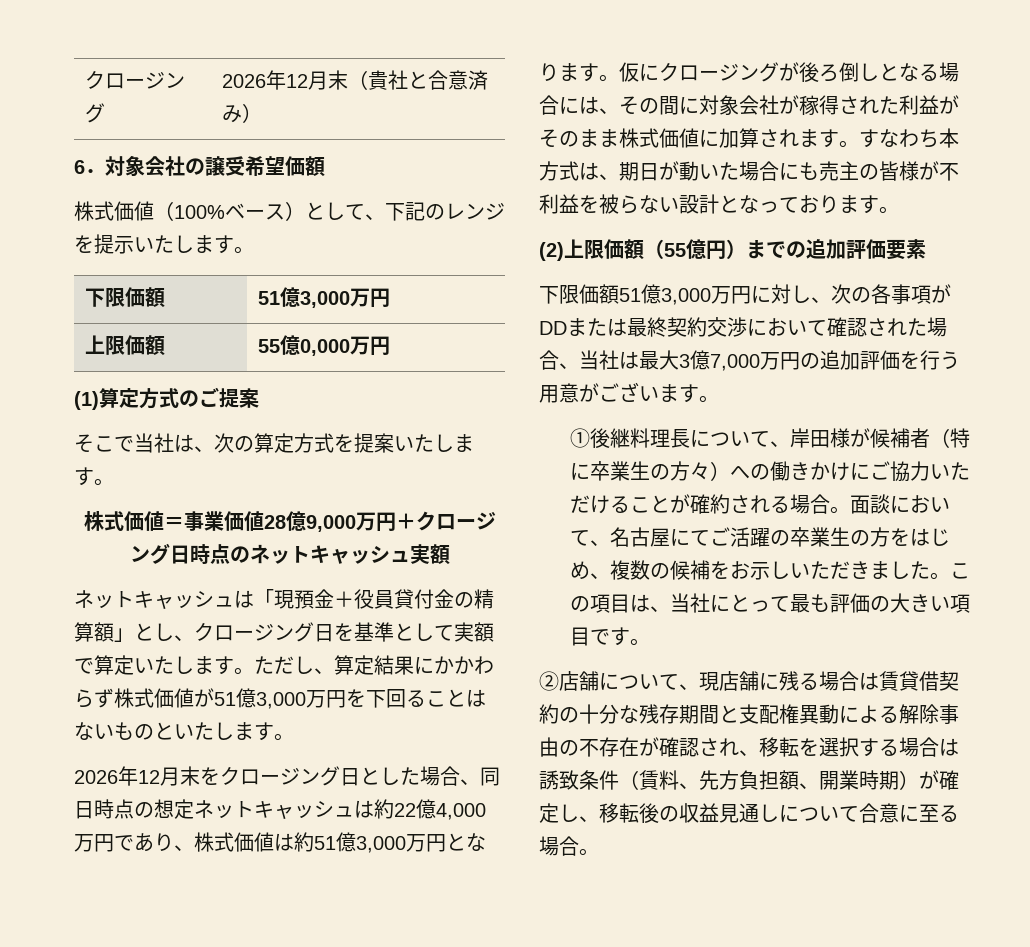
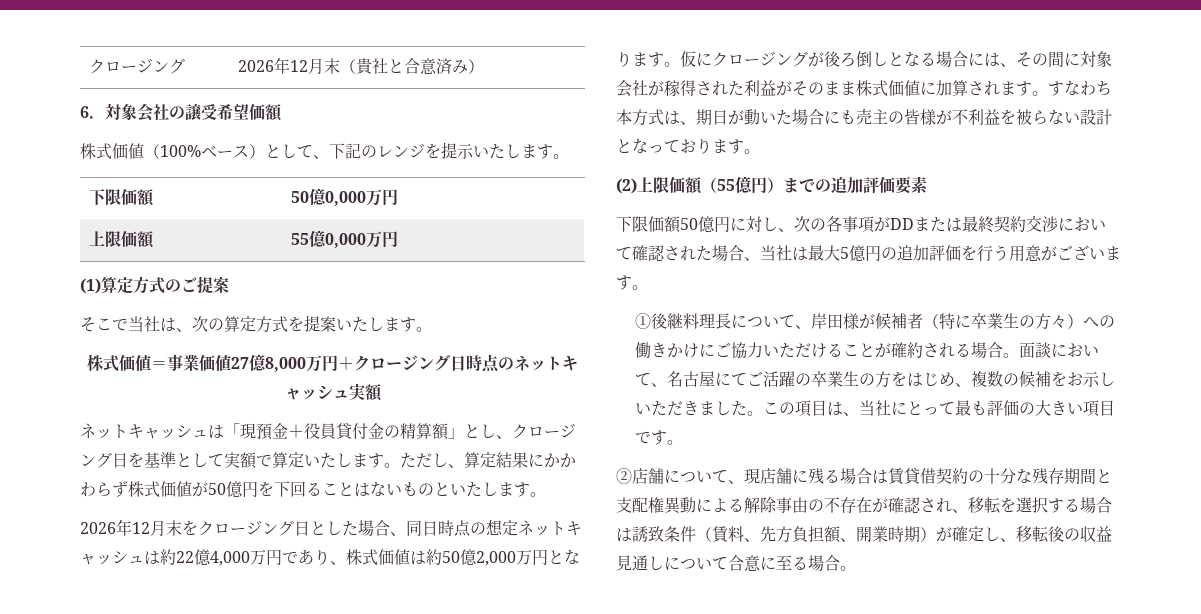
[258,287,351,308] 51億3,000 -> [291,188,367,206] 50億0,000
[263,511,356,532] 28億9,000 -> [231,354,306,372] 27億8,000
[214,688,326,709] 51億3,000万 -> [208,481,243,497] 50億
[314,832,406,853] 51億3,000 -> [442,549,516,566] 50億2,000
[619,284,731,305] 51億3,000万 -> [680,216,715,232] 50億
[679,350,780,371] 3億7,000万 -> [840,245,866,261] 5億

